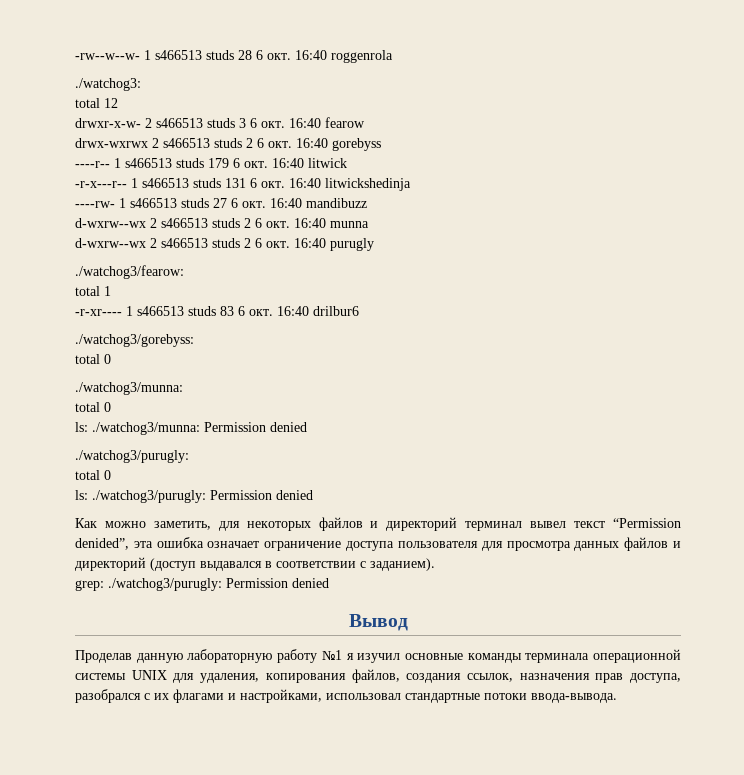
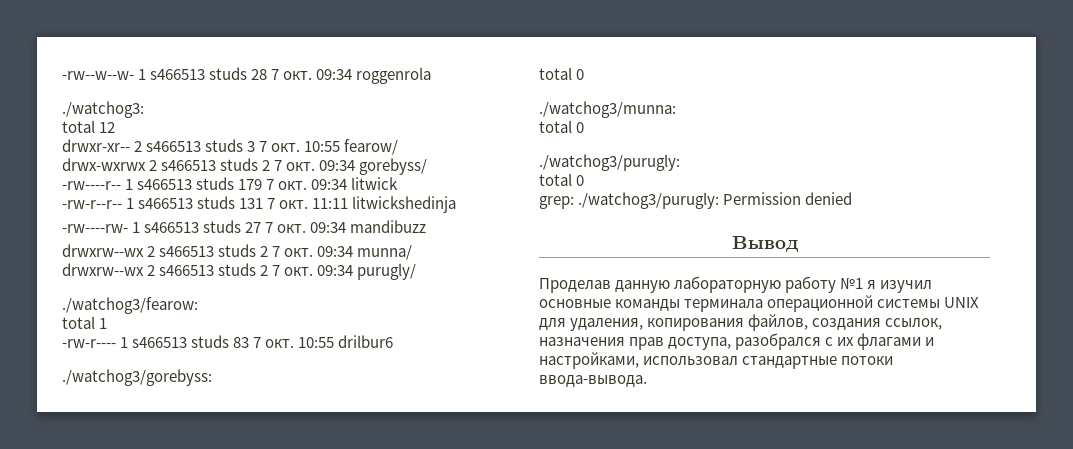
[256,50,327,60] 6 окт. 16:40 -> [271,69,353,80] 7 окт. 09:34
[75,118,141,128] drwxr-x-w- -> [62,139,130,152] drwxr-xr--
[250,117,365,128] 6 окт. 16:40 fearow -> [259,139,399,155] 7 окт. 10:55 fearow/
[257,138,381,151] [75,161,110,168] 6 окт. 16:40 gorebyss // ----r-- -> [274,158,428,175] [62,181,121,190] 7 окт. 09:34 gorebyss/ // -rw----r--
[233,158,304,168] 6 окт. 16:40 -> [266,179,348,190] 7 окт. 09:34
[75,181,127,188] -r-x---r-- -> [62,200,122,209] -rw-r--r--
[250,178,321,188] 6 окт. 16:40 -> [267,198,349,209] 7 окт. 11:11
[75,201,115,208] ----rw- -> [62,224,128,233] -rw----rw-
[231,198,302,208] 6 окт. 16:40 -> [265,222,347,233] 7 окт. 09:34
[75,218,369,228] [75,238,374,251] d-wxrw--wx 2 s466513 studs 2 6 окт. 16:40 munna // d-wxrw--wx 2 s466513 studs 2 6 окт. 16:40 purugly -> [62,244,413,260] [62,263,417,280] drwxrw--wx 2 s466513 studs 2 7 окт. 09:34 munna/ // drwxrw--wx 2 s466513 studs 2 7 окт. 09:34 purugly/
[75,309,122,316] -r-xr---- -> [62,339,116,348] -rw-r----
[238,306,309,316] 6 окт. 16:40 -> [253,337,335,348] 7 окт. 10:55
[75,422,307,435] // ls: ./watchog3/munna: Permission denied -> (585, 127) none
[75,490,313,503] [75,517,682,531] [75,537,681,551] [75,557,435,571] // ls: ./watchog3/purugly: Permission denied // Как можно заметить, для некоторых файлов и директорий терминал вывел текст “Permission denided”, эта ошибка означает ограничение доступа пользователя для просмотра данных файлов и директорий (доступ выдавался в соответствии с заданием). -> (585, 180) none

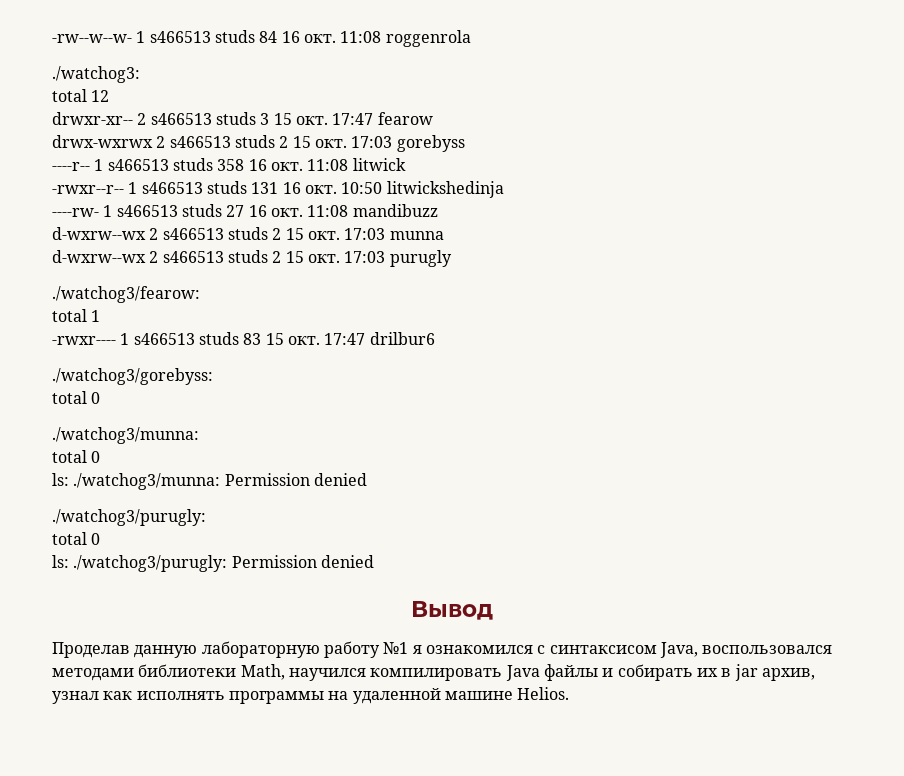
[251,69,353,80] 28 7 окт. 09:34 -> [259,31,382,43] 84 16 окт. 11:08
[259,139,399,155] 7 окт. 10:55 fearow/ -> [273,112,433,125] 15 окт. 17:47 fearow
[274,158,428,175] [62,177,348,190] 7 окт. 09:34 gorebyss/ // -rw----r-- 1 s466513 studs 179 7 окт. 09:34 -> [292,135,465,152] [52,158,349,171] 15 окт. 17:03 gorebyss // ----r-- 1 s466513 studs 358 16 окт. 11:08
[62,200,122,209] -rw-r--r-- -> [52,185,124,194] -rwxr--r--
[267,198,349,209] 7 окт. 11:11 -> [282,182,383,194] 16 окт. 10:50
[62,224,128,233] -rw----rw- -> [52,208,99,217] ----rw-
[265,222,347,233] 7 окт. 09:34 -> [248,205,349,217] 16 окт. 11:08
[62,244,413,260] [62,263,417,280] drwxrw--wx 2 s466513 studs 2 7 окт. 09:34 munna/ // drwxrw--wx 2 s466513 studs 2 7 окт. 09:34 purugly/ -> [52,227,444,240] [52,250,452,267] d-wxrw--wx 2 s466513 studs 2 15 окт. 17:03 munna // d-wxrw--wx 2 s466513 studs 2 15 окт. 17:03 purugly
[62,339,116,348] -rw-r---- -> [52,336,116,345] -rwxr----
[253,337,335,348] 7 окт. 10:55 -> [265,333,366,345] 15 окт. 17:47
(585, 127) none -> [52,473,367,490] // ls: ./watchog3/munna: Permission denied
[539,196,574,209] grep: -> [52,555,69,568] ls:
[880,280,933,293] [539,295,980,312] [539,314,943,331] [539,333,935,350] [539,352,894,369] [539,375,647,387] изучил основные команды терминала операционной системы UNIX для удаления, копирования файлов, создания ссылок, назначения прав доступа, разобрался с их флагами и настройками, использовал стандартные потоки ввода-вывода. -> [425,642,833,658] [52,664,815,681] [52,687,570,704] ознакомился с синтаксисом Java, воспользовался методами библиотеки Math, научился компилировать Java файлы и собирать их в jar архив, узнал как исполнять программы на удаленной машине Helios.

